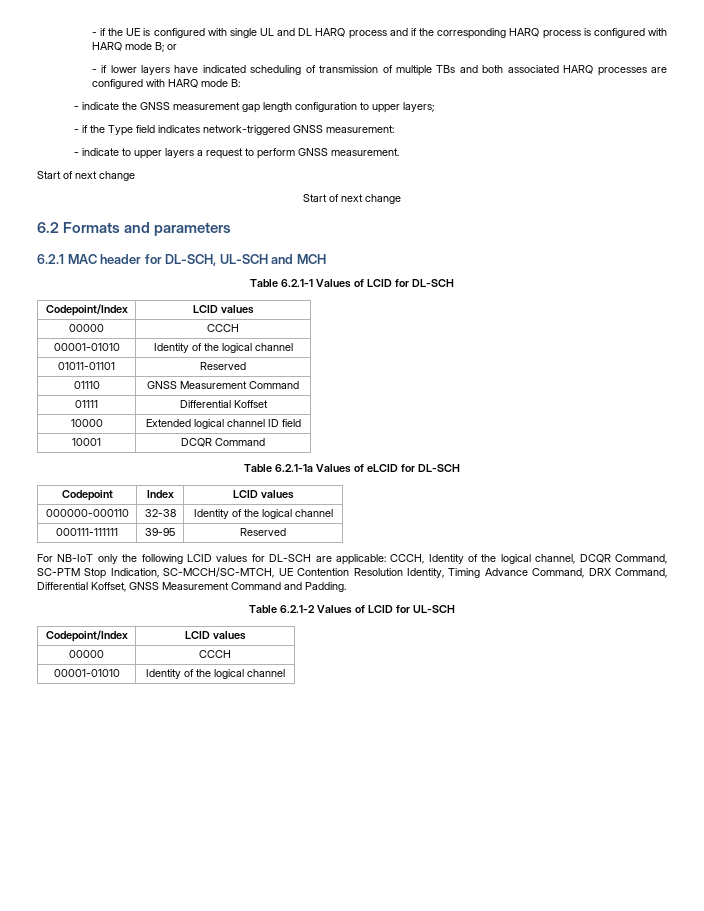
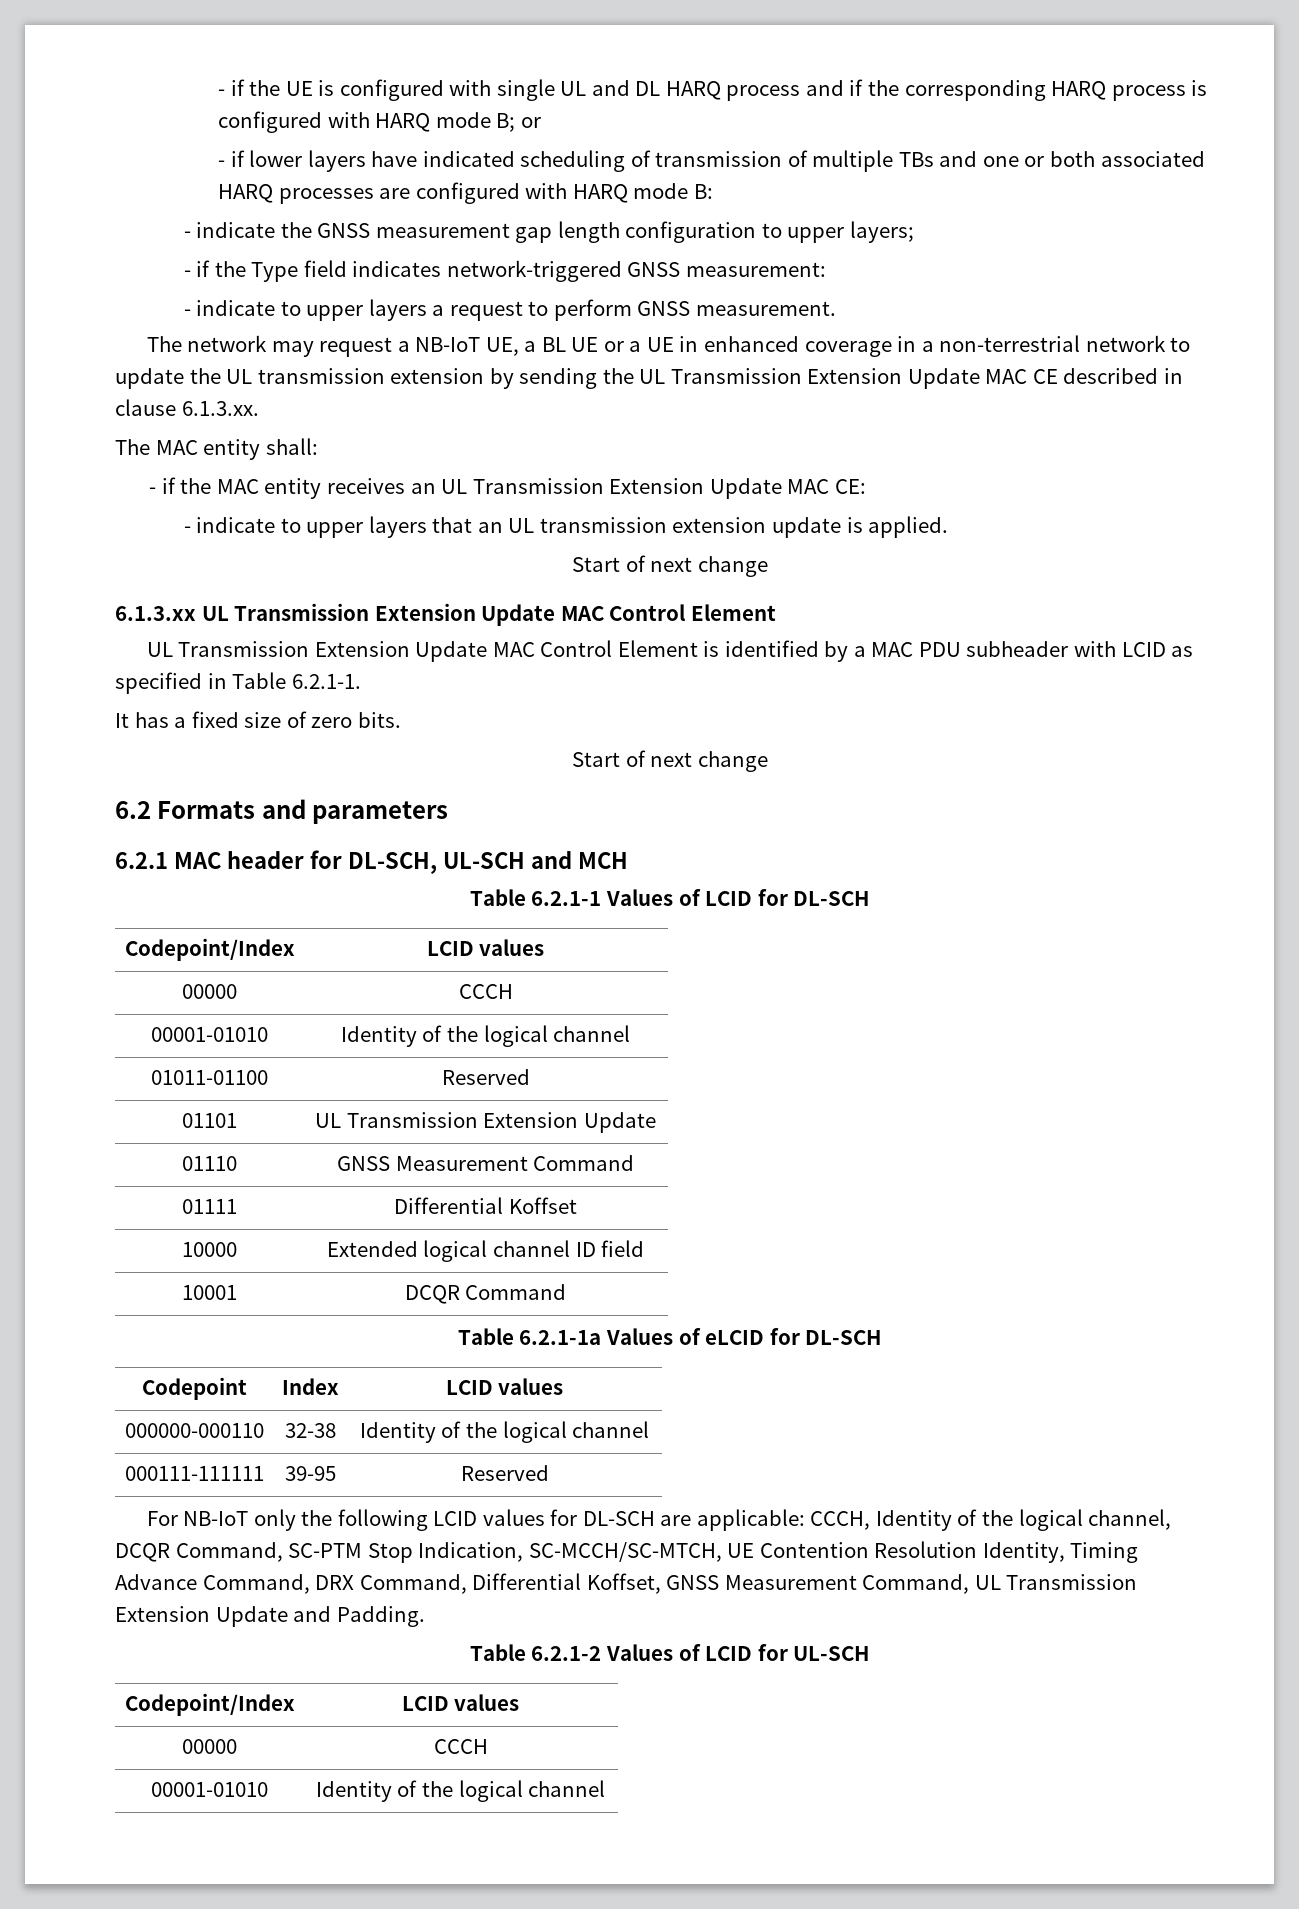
(478, 69) none -> [982,156,1045,167] one or
[37,171,135,181] Start of next change -> [146,335,1191,357] [115,368,1184,389] [115,399,259,416] [115,438,318,460] [149,477,866,499] [183,516,949,538] [572,555,768,577] [115,603,776,626] [146,640,1194,662] [115,672,361,694] [115,711,401,728] The network may request a NB-IoT UE, a BL UE or a UE in enhanced coverage in a non-terrestrial network to update the UL transmission extension by sending the UL Transmission Extension Update MAC CE described in clause 6.1.3.xx. // The MAC entity shall: // - if the MAC entity receives an UL Transmission Extension Update MAC CE: // - indicate to upper layers that an UL transmission extension update is applied. // Start of next change // 6.1.3.xx UL Transmission Extension Update MAC Control Element // UL Transmission Extension Update MAC Control Element is identified by a MAC PDU subheader with LCID as specified in Table 6.2.1-1. // It has a fixed size of zero bits.
[58,362,115,370] [200,362,246,370] 01011-01101 | Reserved -> [151,1070,268,1085] [441,1069,530,1085] [182,1113,237,1128] [315,1112,656,1133] 01011-01100 | Reserved // 01101 | UL Transmission Extension Update
[231,582,281,590] Command -> [862,1574,1138,1594] [115,1606,288,1627] Command, UL Transmission Extension Update

